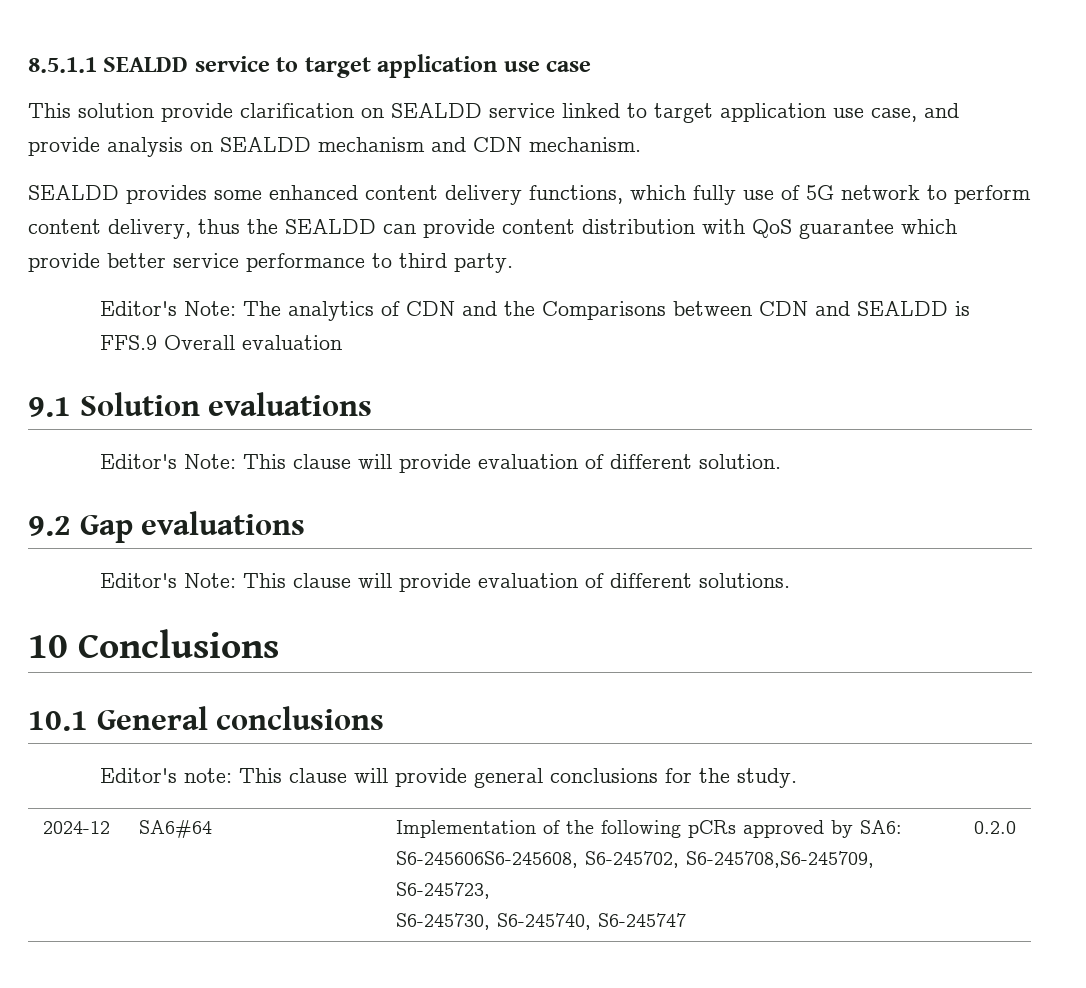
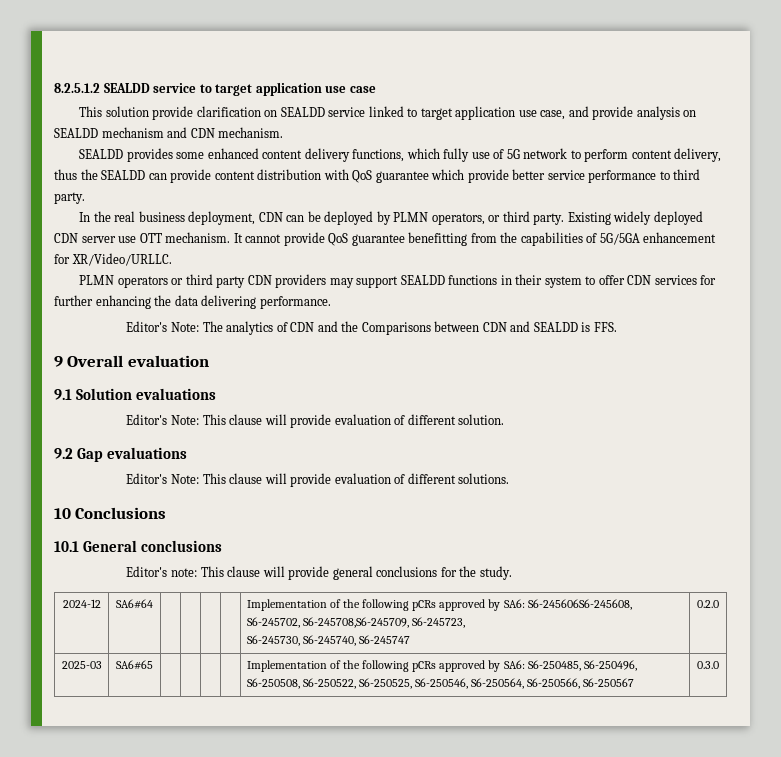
[28,57,97,73] 8.5.1.1 -> [54,83,100,93] 8.2.5.1.2
(513, 263) none -> [79,211,703,225] [54,232,717,246] [54,253,172,266] [79,274,717,288] [54,295,331,309] // In the real business deployment, CDN can be deployed by PLMN operators, or third party. Existing widely deployed CDN server use OTT mechanism. It cannot provide QoS guarantee benefitting from the capabilities of 5G/5GA enhancement for XR/Video/URLLC. // PLMN operators or third party CDN providers may support SEALDD functions in their system to offer CDN services for further enhancing the data delivering performance.
[100,335,158,350] FFS.9 -> [593,322,617,332] [54,356,63,367] FFS. // 9
(1016, 827) none -> [61,661,102,669] [116,660,153,670] [246,660,637,672] [246,678,635,689] [697,661,719,669] // 2025-03 | SA6#65 | | | | | Implementation of the following pCRs approved by SA6: S6-250485, S6-250496, S6-250508, S6-250522, S6-250525, S6-250546, S6-250564, S6-250566, S6-250567 | 0.3.0

